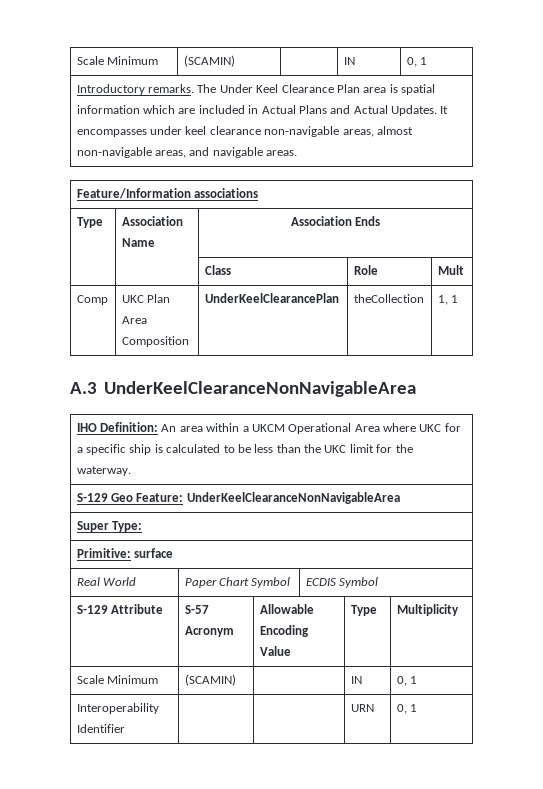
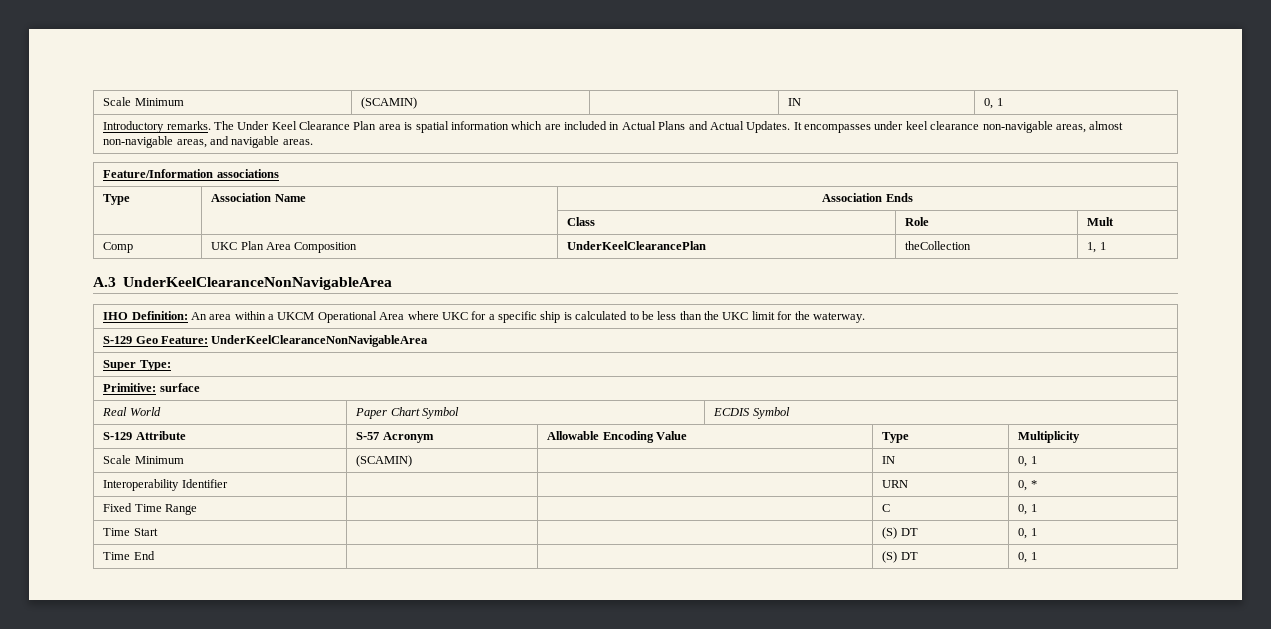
(374, 708) none -> [1018,480,1037,491] [103,503,197,515] [882,504,891,512] [1018,504,1037,515] [103,528,158,536] [882,527,918,539] [1018,528,1037,539] [103,551,155,560] [882,551,918,563] | 0, * // Fixed Time Range | | | C | 0, 1 // Time Start | | | (S) DT | 0, 1 // Time End | | | (S) DT

